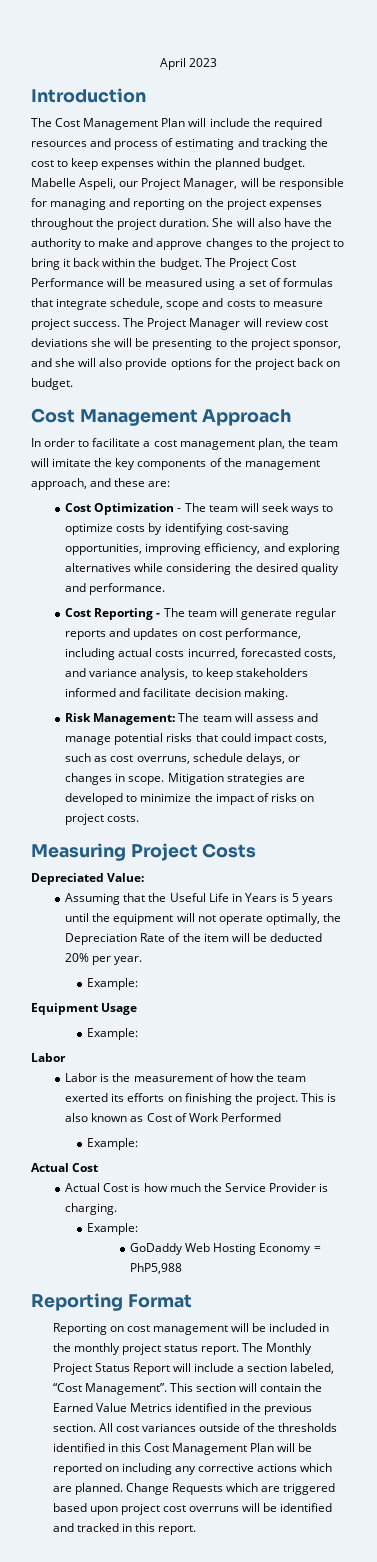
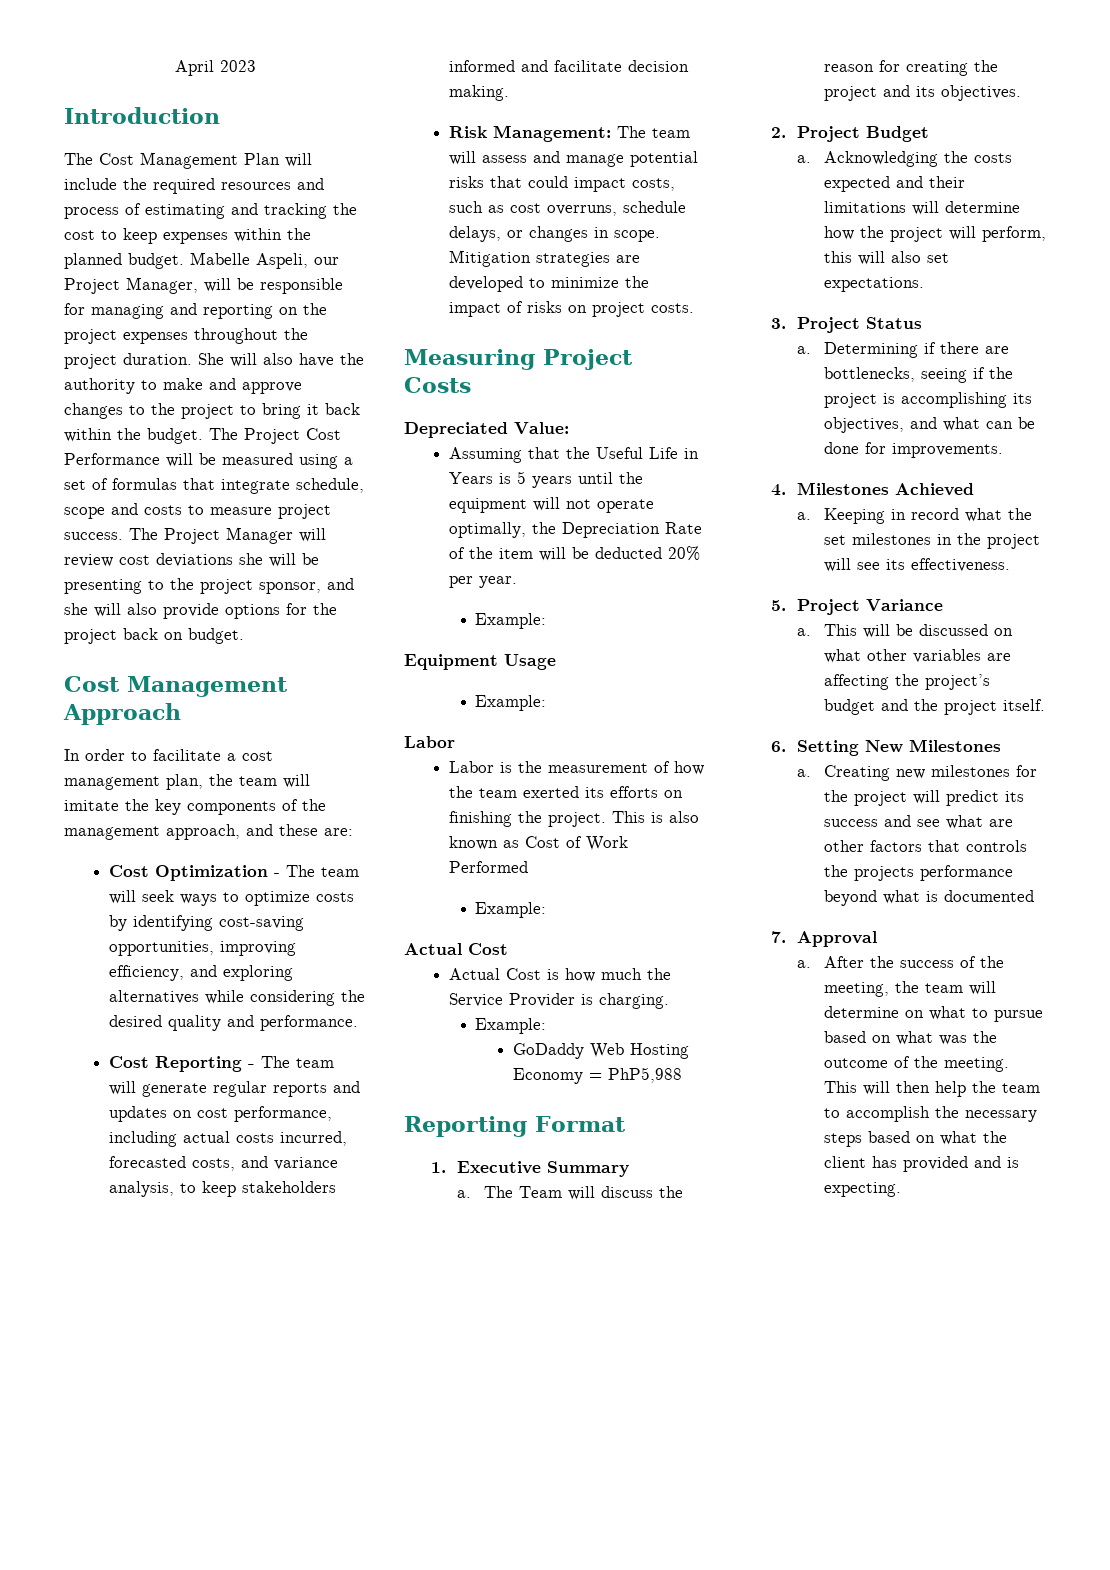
[52,1323,330,1335] [52,1343,313,1355] [52,1363,335,1375] [52,1383,323,1395] [52,1403,313,1415] [52,1423,338,1432] [52,1443,313,1455] [52,1463,333,1475] [52,1483,336,1495] [52,1503,333,1515] [52,1523,197,1535] Reporting on cost management will be included in the monthly project status report. The Monthly Project Status Report will include a section labeled, “Cost Management”. This section will contain the Earned Value Metrics identified in the previous section. All cost variances outside of the thresholds identified in this Cost Management Plan will be reported on including any corrective actions which are planned. Change Requests which are triggered based upon project cost overruns will be identified and tracked in this report. -> [430,1161,630,1177] [457,1186,683,1200] [823,60,998,76] [823,85,1021,101] [770,126,930,142] [797,151,1012,167] [823,176,965,192] [823,201,1020,215] [823,226,1046,242] [823,251,949,265] [823,277,924,292] [770,317,923,333] [797,342,1009,358] [823,367,1013,383] [823,392,1032,408] [823,417,1035,433] [823,442,1003,458] [770,482,975,496] [797,508,1032,524] [823,533,1040,549] [823,558,1010,572] [770,599,944,615] [797,624,1013,638] [823,649,1011,663] [823,674,990,690] [823,699,1045,715] [770,739,1002,756] [797,765,1037,781] [823,790,1024,806] [823,815,1013,829] [823,840,1027,852] [823,865,1013,881] [823,890,1034,906] [770,931,878,947] [797,956,1004,968] [823,981,996,997] [823,1006,1043,1022] [823,1031,997,1045] [823,1056,1009,1072] [823,1081,1040,1097] [823,1106,1037,1122] [823,1131,1007,1147] [823,1156,1019,1172] [823,1182,901,1197] 1. Executive Summary // a. The Team will discuss the reason for creating the project and its objectives. // 2. Project Budget // a. Acknowledging the costs expected and their limitations will determine how the project will perform, this will also set expectations. // 3. Project Status // a. Determining if there are bottlenecks, seeing if the project is accomplishing its objectives, and what can be done for improvements. // 4. Milestones Achieved // a. Keeping in record what the set milestones in the project will see its effectiveness. // 5. Project Variance // a. This will be discussed on what other variables are affecting the project’s budget and the project itself. // 6. Setting New Milestones // a. Creating new milestones for the project will predict its success and see what are other factors that controls the projects performance beyond what is documented // 7. Approval // a. After the success of the meeting, the team will determine on what to pursue based on what was the outcome of the meeting. This will then help the team to accomplish the necessary steps based on what the client has provided and is expecting.

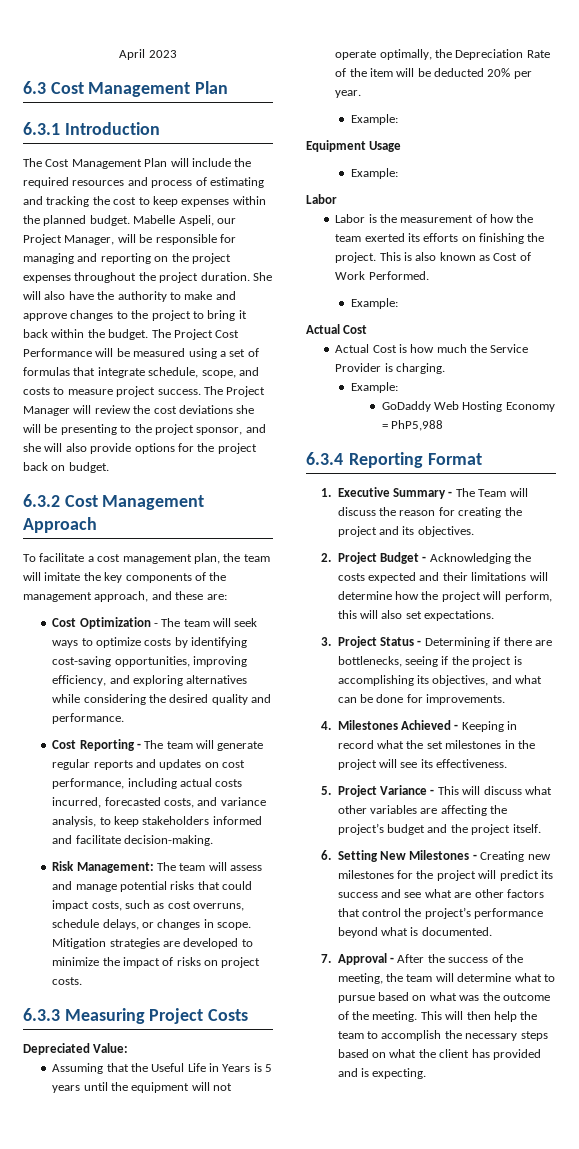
(256, 66) none -> [23,81,229,97] [23,122,60,135] 6.3 Cost Management Plan // 6.3.1
[64,507,105,519] scope -> [201,370,236,378] scope,
(113, 560) none -> [133,405,151,414] the
(244, 636) none -> [23,494,60,507] 6.3.2
[64,749,147,761] In order to -> [23,554,36,562] To
[627,60,689,72] [448,85,509,101] decision making. -> [123,835,213,846] decision-making.
(694, 308) none -> [23,1008,60,1021] 6.3.3
[448,861,528,873] Performed -> [368,271,429,280] Performed.
(682, 1075) none -> [306,452,343,465] 6.3.4
[457,1190,472,1198] // a. -> [448,491,453,497] -
[797,155,812,163] // a. -> [422,556,427,562] -
[797,346,812,354] // a. -> [417,640,422,646] -
[797,512,812,520] // a. -> [454,724,459,730] -
[797,624,1013,638] // a. This will be discussed on -> [430,786,522,795] - This will discuss
[797,769,812,777] // a. -> [472,854,477,860] -
[965,840,1027,852] [823,865,914,881] controls the projects -> [362,907,471,919] control the project’s
[943,890,1034,902] documented -> [421,927,492,936] documented.
[797,960,812,968] // a. -> [390,957,395,963] -
[904,1010,924,1018] on -> (512, 977) none

